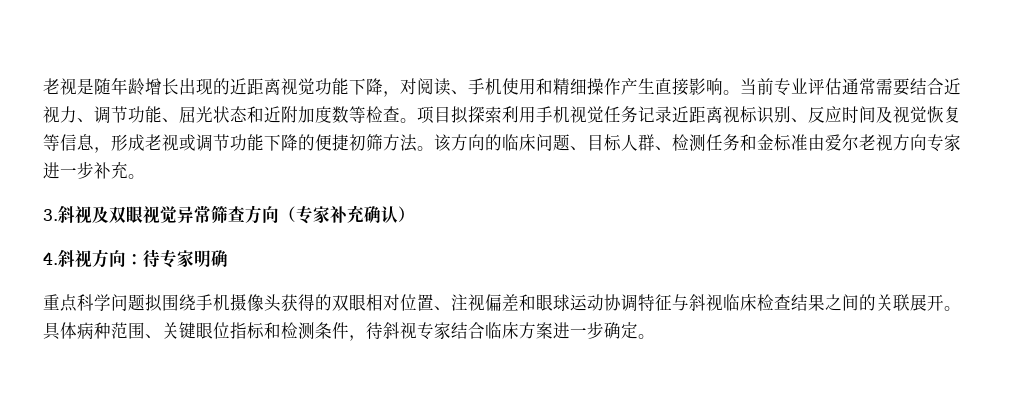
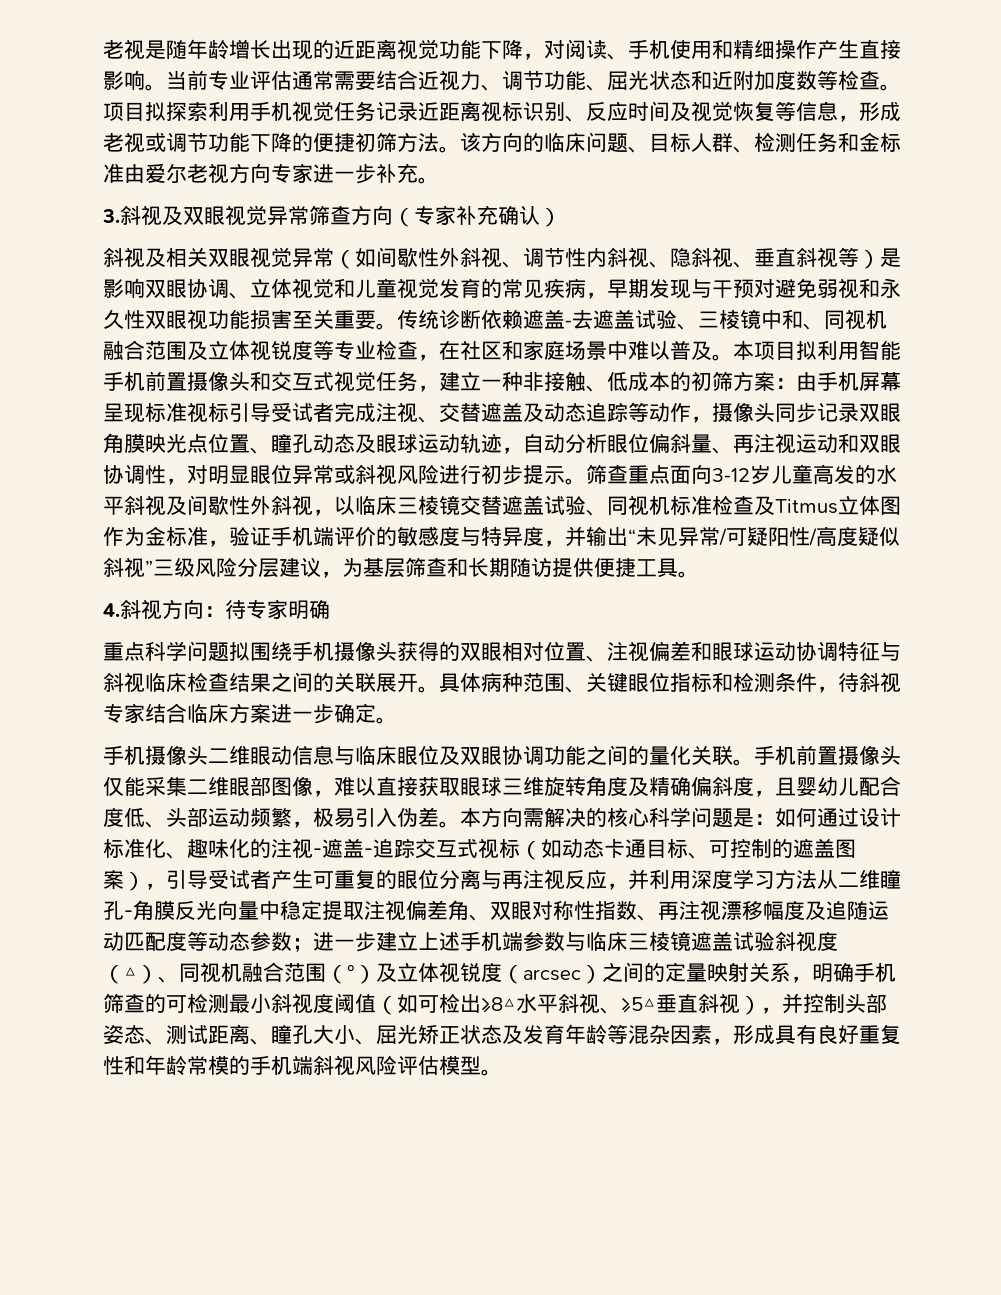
(415, 214) none -> [103,247,901,269] [103,278,901,299] [103,309,887,330] [103,340,901,361] [103,371,901,392] [103,402,901,423] [103,433,901,454] [103,464,897,485] [103,495,901,516] [103,526,900,547] [103,557,699,578] // 斜视及相关双眼视觉异常（如间歇性外斜视、调节性内斜视、隐斜视、垂直斜视等）是影响双眼协调、立体视觉和儿童视觉发育的常见疾病，早期发现与干预对避免弱视和永久性双眼视功能损害至关重要。传统诊断依赖遮盖‑去遮盖试验、三棱镜中和、同视机融合范围及立体视锐度等专业检查，在社区和家庭场景中难以普及。本项目拟利用智能手机前置摄像头和交互式视觉任务，建立一种非接触、低成本的初筛方案：由手机屏幕呈现标准视标引导受试者完成注视、交替遮盖及动态追踪等动作，摄像头同步记录双眼角膜映光点位置、瞳孔动态及眼球运动轨迹，自动分析眼位偏斜量、再注视运动和双眼协调性，对明显眼位异常或斜视风险进行初步提示。筛查重点面向3‑12岁儿童高发的水平斜视及间歇性外斜视，以临床三棱镜交替遮盖试验、同视机标准检查及Titmus立体图作为金标准，验证手机端评价的敏感度与特异度，并输出“未见异常/可疑阳性/高度疑似斜视”三级风险分层建议，为基层筛查和长期随访提供便捷工具。
(655, 336) none -> [103,745,901,766] [103,776,901,797] [103,807,901,828] [103,838,856,860] [103,869,901,891] [103,900,889,921] [103,931,838,952] [103,962,896,984] [103,993,887,1015] [103,1024,901,1045] [103,1055,502,1076] // 手机摄像头二维眼动信息与临床眼位及双眼协调功能之间的量化关联。手机前置摄像头仅能采集二维眼部图像，难以直接获取眼球三维旋转角度及精确偏斜度，且婴幼儿配合度低、头部运动频繁，极易引入伪差。本方向需解决的核心科学问题是：如何通过设计标准化、趣味化的注视-遮盖-追踪交互式视标（如动态卡通目标、可控制的遮盖图案），引导受试者产生可重复的眼位分离与再注视反应，并利用深度学习方法从二维瞳孔-角膜反光向量中稳定提取注视偏差角、双眼对称性指数、再注视漂移幅度及追随运动匹配度等动态参数；进一步建立上述手机端参数与临床三棱镜遮盖试验斜视度（△）、同视机融合范围（°）及立体视锐度（arcsec）之间的定量映射关系，明确手机筛查的可检测最小斜视度阈值（如可检出≥8△水平斜视、≥5△垂直斜视），并控制头部姿态、测试距离、瞳孔大小、屈光矫正状态及发育年龄等混杂因素，形成具有良好重复性和年龄常模的手机端斜视风险评估模型。

